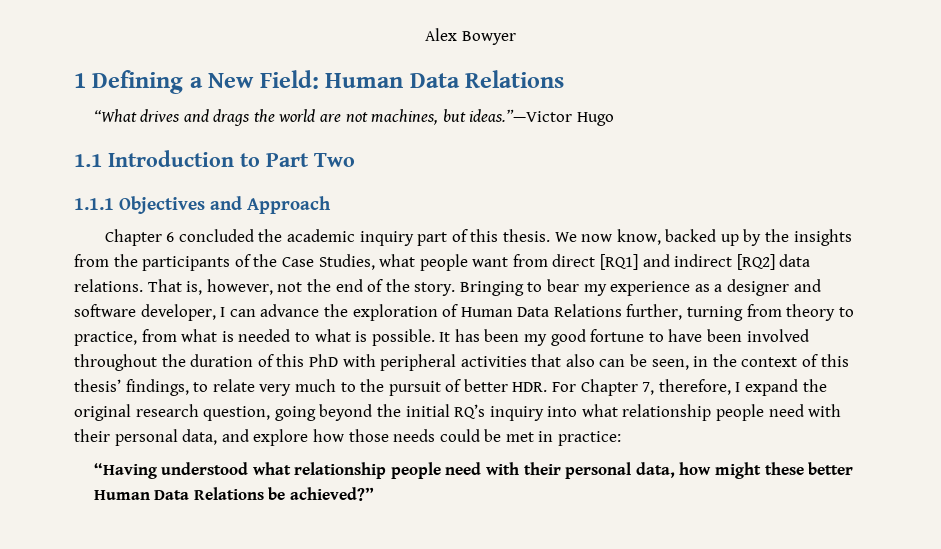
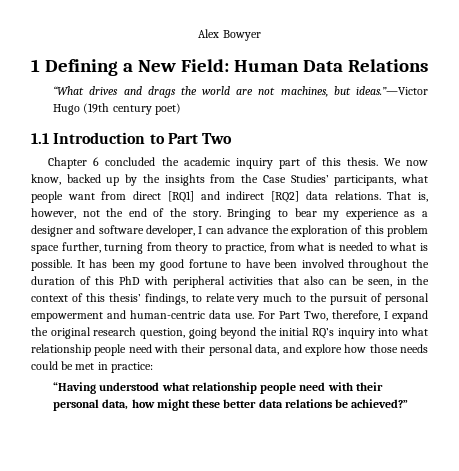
(614, 119) none -> [83,103,181,115] (19th century poet)
[74,196,332,214] // 1.1.1 Objectives and Approach -> (233, 138) none
[142,254,375,271] participants of the Case Studies, -> [262,174,397,186] Case Studies’ participants,
[460,304,622,317] Human Data Relations -> [364,225,429,237] [31,245,59,254] this problem space
[463,379,655,396] better HDR. For Chapter 7, -> [384,293,429,305] [31,310,328,322] personal empowerment and human-centric data use. For Part Two,
[93,487,264,500] Human Data Relations -> [258,399,332,408] data relations

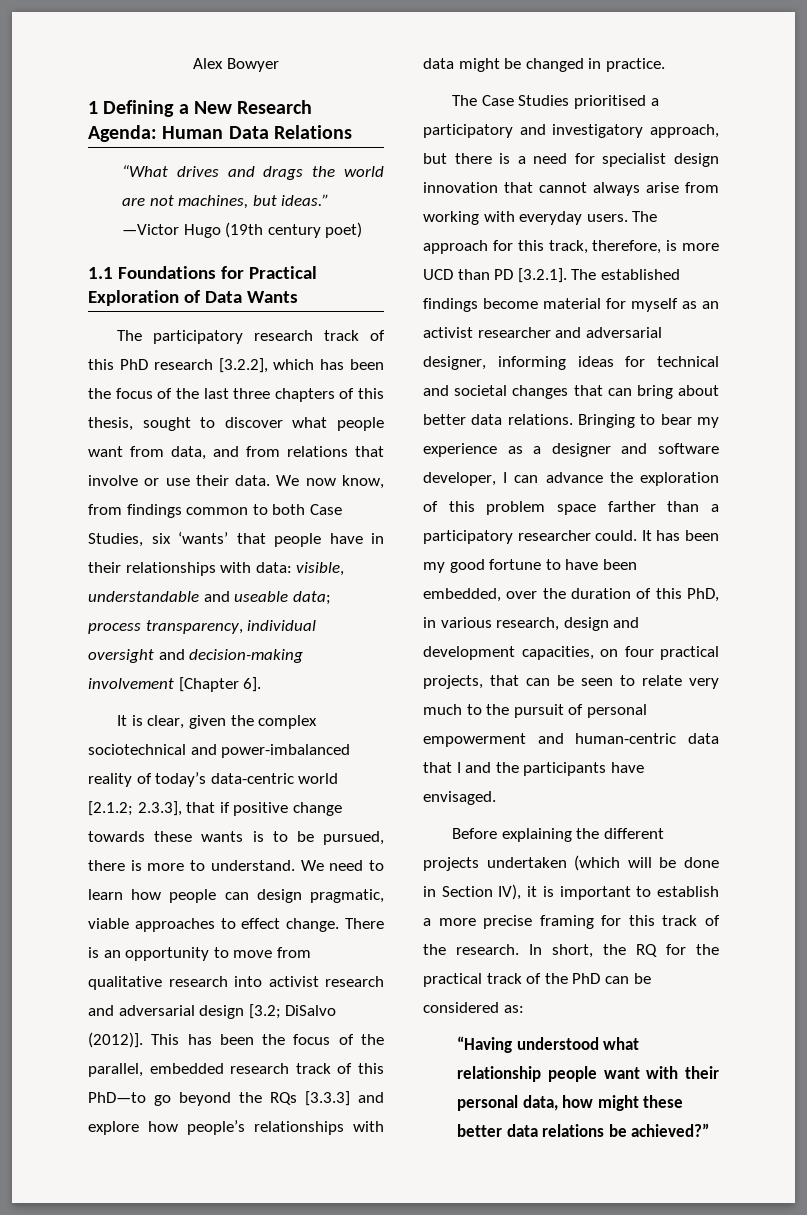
[180,59,229,72] Field: -> [237,100,313,114] [88,125,157,142] Research Agenda:
[355,86,428,95] ideas.”—Victor -> [281,194,330,206] [121,224,179,235] ideas.” —Victor
[53,132,233,144] [48,157,428,169] [31,174,429,186] [31,191,428,203] [31,208,221,220] Introduction to Part Two // Chapter 6 concluded the academic inquiry part of this thesis. We now know, backed up by the insights from the Case Studies’ participants, what people want from direct [RQ1] and indirect [RQ2] data relations. That is, however, not the end of the story. -> [117,266,317,279] [88,290,298,306] [117,330,385,344] [88,358,384,373] [88,388,384,402] [88,417,384,431] [88,446,384,460] [88,475,384,489] [88,504,342,518] [88,531,384,547] [88,562,345,576] [88,591,331,605] [88,620,317,634] [88,649,304,663] [88,677,262,692] [117,715,318,729] [88,744,351,758] [88,772,339,787] [88,801,342,816] [88,831,384,845] [88,860,385,871] [88,889,384,903] [88,918,385,932] [88,947,311,961] [88,976,384,990] [88,1004,337,1019] [88,1032,384,1048] [88,1063,384,1077] [88,1091,384,1106] [88,1120,384,1135] [423,58,665,72] [452,95,659,109] [423,124,719,138] [423,153,719,167] [423,182,719,196] [423,211,658,225] [423,240,719,254] [423,268,680,283] [423,298,719,312] [423,327,662,338] [423,356,719,370] [423,385,719,399] [423,414,573,425] Foundations for Practical Exploration of Data Wants // The participatory research track of this PhD research [3.2.2], which has been the focus of the last three chapters of this thesis, sought to discover what people want from data, and from relations that involve or use their data. We now know, from findings common to both Case Studies, six ‘wants’ that people have in their relationships with data: visible, understandable and useable data; process transparency, individual oversight and decision-making involvement [Chapter 6]. // It is clear, given the complex sociotechnical and power-imbalanced reality of today’s data-centric world [2.1.2; 2.3.3], that if positive change towards these wants is to be pursued, there is more to understand. We need to learn how people can design pragmatic, viable approaches to effect change. There is an opportunity to move from qualitative research into activist research and adversarial design [3.2; DiSalvo (2012)]. This has been the focus of the parallel, embedded research track of this PhD—to go beyond the RQs [3.3.3] and explore how people’s relationships with data might be changed in practice. // The Case Studies prioritised a participatory and investigatory approach, but there is a need for specialist design innovation that cannot always arise from working with everyday users. The approach for this track, therefore, is more UCD than PD [3.2.1]. The established findings become material for myself as an activist researcher and adversarial designer, informing ideas for technical and societal changes that can bring about better data relations.
[61,242,429,254] [31,259,72,271] further, turning from theory to practice, from what is needed to what is possible. -> [607,501,719,512] [423,530,638,544] farther than a participatory researcher could.
[301,259,408,271] involved throughout -> [423,588,538,602] embedded, over
[119,276,429,288] [31,293,188,305] PhD with peripheral activities that also can be seen, in the context of this thesis’ findings, -> [687,588,719,602] [423,617,640,631] [423,646,719,660] [423,675,613,689] PhD, in various research, design and development capacities, on four practical projects, that can be seen
[235,310,428,322] [31,327,428,339] [31,344,429,356] [31,361,153,373] use. For Part Two, therefore, I expand the original research question, going beyond the initial RQ’s inquiry into what relationship people need with their personal data, and explore how those needs could be met in practice: -> [423,762,644,776] [423,791,496,805] [452,828,665,842] [423,855,719,871] [423,884,719,900] [423,915,720,929] [423,944,719,958] [423,973,651,987] [423,1002,524,1013] that I and the participants have envisaged. // Before explaining the different projects undertaken (which will be done in Section IV), it is important to establish a more precise framing for this track of the research. In short, the RQ for the practical track of the PhD can be considered as:
[299,382,326,391] need -> [603,1067,640,1079] want

